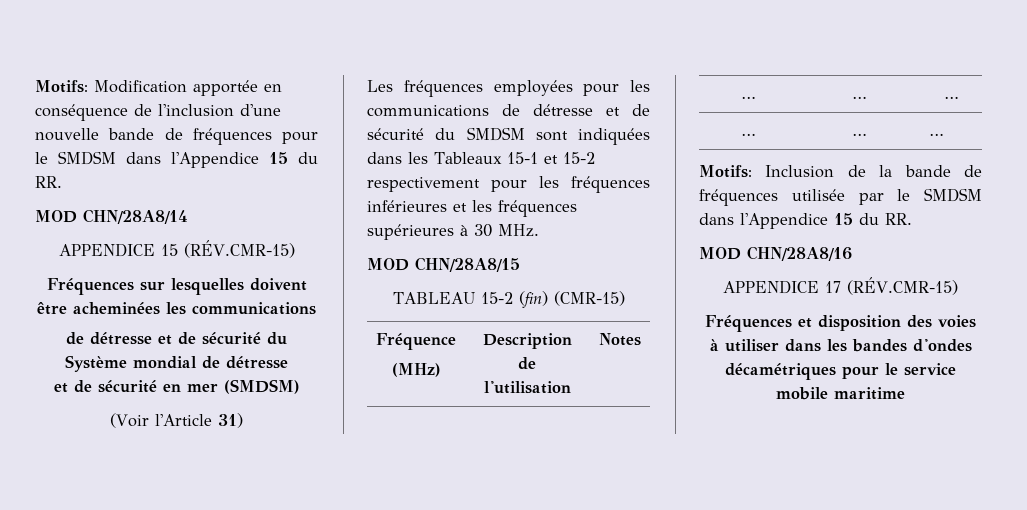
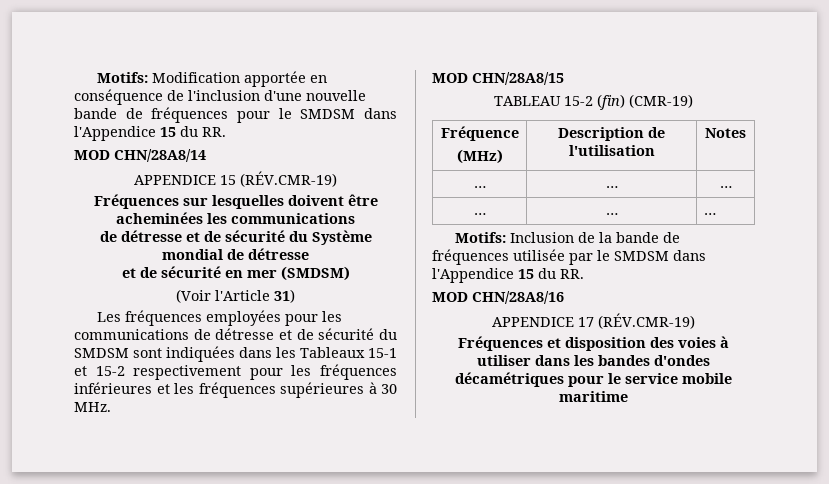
[183,240,295,258] (RÉV.CMR-15) -> [240,171,337,187] (RÉV.CMR-19)
[553,291,625,306] (CMR-15) -> [629,94,693,108] (CMR-19)
[847,277,959,295] (RÉV.CMR-15) -> [598,313,695,329] (RÉV.CMR-19)

